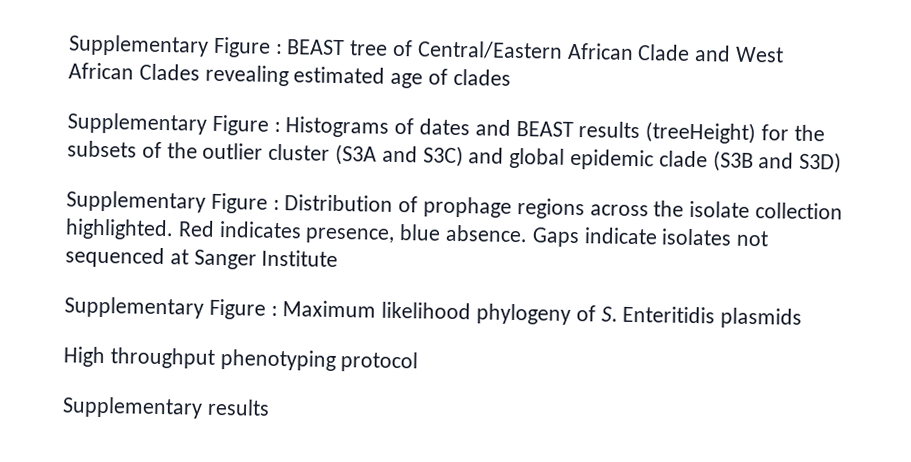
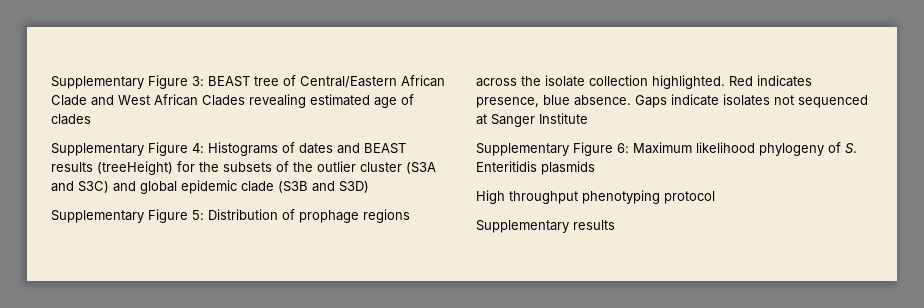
[68,34,283,58] Supplementary Figure : -> [51,75,204,89] Supplementary Figure 3:
[273,121,281,133] : -> [192,143,204,153] 4:
[272,199,280,211] : -> [192,210,204,220] 5:
[270,305,278,316] : -> [617,143,629,153] 6:

